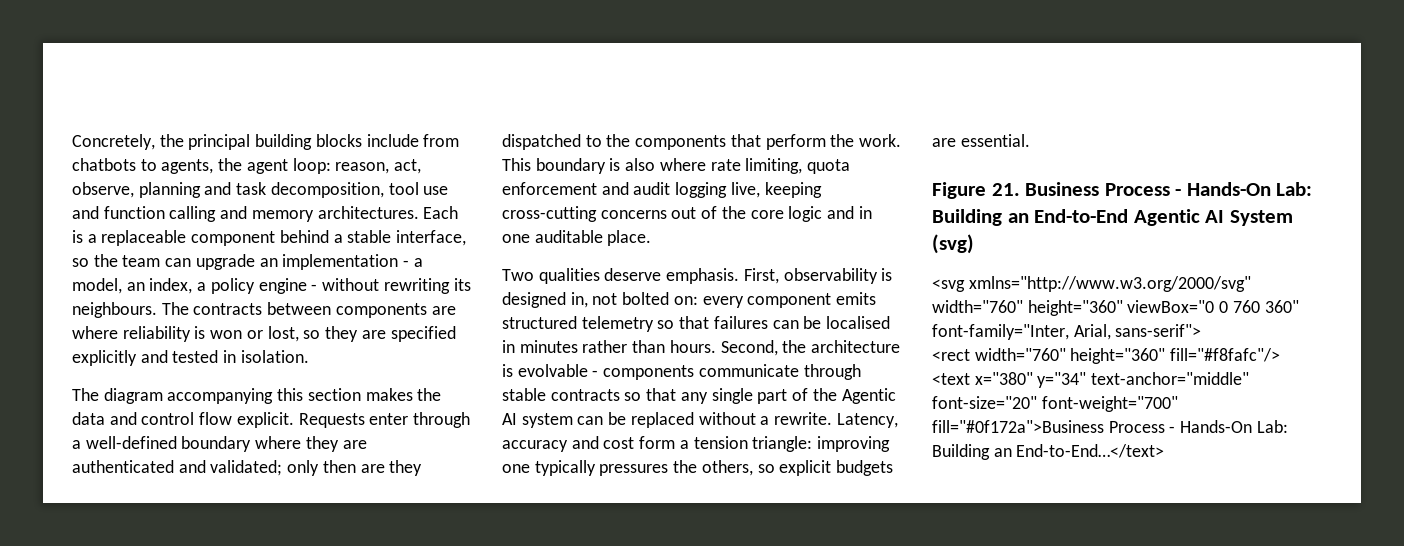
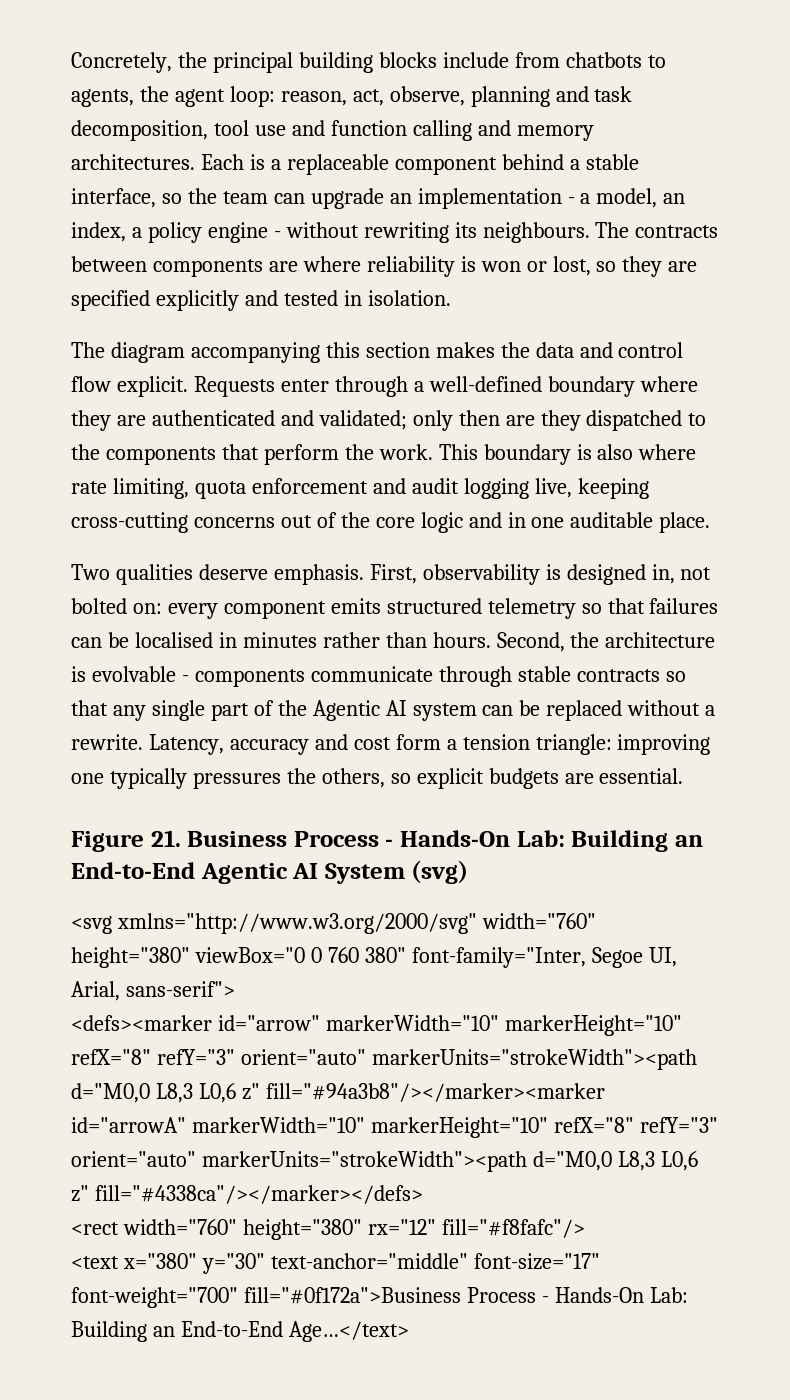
[1027,300,1123,316] height="360" -> [71,947,190,968] height="380"
[1264,300,1299,313] [932,324,1202,340] 360" font-family="Inter, Arial, sans-serif"> -> [364,947,677,968] [71,981,235,1001] [71,1015,682,1036] [71,1049,697,1070] [71,1083,605,1103] [71,1117,718,1138] [71,1151,698,1172] [71,1185,423,1204] 380" font-family="Inter, Segoe UI, Arial, sans-serif"> // <defs><marker id="arrow" markerWidth="10" markerHeight="10" refX="8" refY="3" orient="auto" markerUnits="strokeWidth"><path d="M0,0 L8,3 L0,6 z" fill="#94a3b8"/></marker><marker id="arrowA" markerWidth="10" markerHeight="10" refX="8" refY="3" orient="auto" markerUnits="strokeWidth"><path d="M0,0 L8,3 L0,6 z" fill="#4338ca"/></marker></defs>
[1070,348,1166,364] height="360" -> [242,1219,436,1240] height="380" rx="12"
[1037,372,1250,388] [932,396,1037,409] y="34" text-anchor="middle" font-size="20" -> [201,1253,600,1274] y="30" text-anchor="middle" font-size="17"
[1016,444,1165,458] End-to-End…</text> -> [180,1321,409,1342] End-to-End Age…</text>

